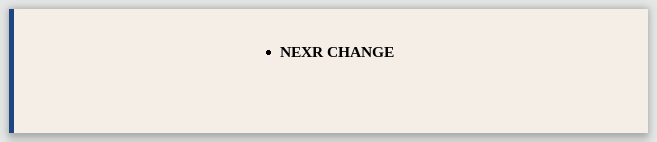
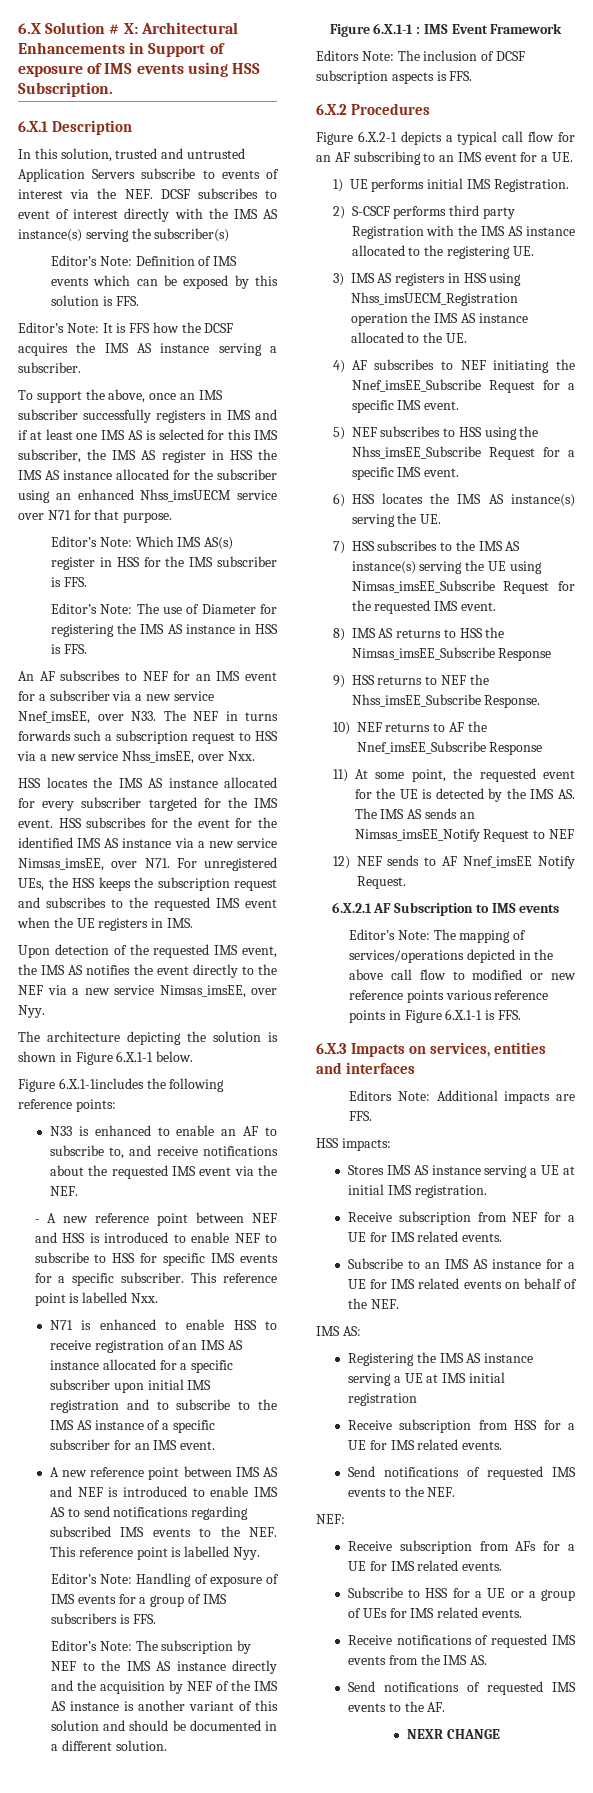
(279, 52) none -> [18,22,238,34] [18,42,225,57] [18,62,260,77] [18,82,113,97] [18,120,132,135] [18,148,245,162] [18,168,279,182] [18,188,277,199] [18,208,278,222] [18,228,230,242] [51,255,238,266] [51,275,278,289] [51,295,139,306] [18,322,234,333] [18,342,277,356] [18,362,81,373] [18,389,223,403] [18,409,277,423] [18,429,278,440] [18,449,277,463] [18,469,277,480] [18,489,277,503] [18,509,173,523] [51,536,234,550] [51,556,277,570] [51,577,87,587] [51,603,277,614] [51,623,278,637] [51,644,87,654] [18,670,277,681] [18,690,214,701] [18,710,278,724] [18,730,278,744] [17,750,255,764] [18,777,277,788] [18,797,278,811] [18,817,278,828] [18,837,277,848] [18,857,277,871] [18,877,277,891] [18,897,277,911] [17,917,193,931] [18,944,277,958] [18,964,277,978] [18,985,277,998] [18,1005,45,1018] [18,1031,278,1045] [18,1051,194,1065] [18,1078,225,1092] [18,1099,116,1112] [49,1125,277,1136] [49,1145,278,1159] [49,1165,277,1179] [49,1186,78,1196] [34,1212,277,1226] [34,1232,277,1243] [34,1252,278,1266] [34,1272,277,1286] [34,1292,158,1306] [49,1319,277,1330] [49,1340,243,1353] [49,1359,234,1373] [49,1379,212,1393] [49,1399,277,1413] [49,1420,215,1433] [49,1439,216,1450] [49,1466,278,1480] [49,1486,278,1497] [49,1506,249,1520] [49,1526,277,1537] [49,1546,260,1560] [51,1573,279,1587] [51,1594,227,1607] [51,1613,156,1624] [51,1640,252,1654] [51,1660,277,1674] [51,1680,278,1694] [51,1700,278,1711] [51,1720,277,1731] [51,1740,167,1751] [329,23,563,37] [316,50,525,61] [316,70,473,84] [316,103,430,115] [316,131,575,145] [316,151,574,165] [332,178,569,192] [332,205,515,219] [351,225,575,239] [351,245,534,259] [332,273,522,286] [350,292,518,306] [350,312,528,326] [350,332,467,343] [332,359,575,373] [351,379,575,393] [351,400,460,413] [332,426,539,440] [351,446,575,460] [351,467,460,480] [332,493,575,507] [351,513,442,527] [332,540,521,554] [351,560,542,574] [351,580,575,594] [351,600,496,614] [332,627,505,641] [351,647,552,661] [332,674,489,688] [351,694,541,708] [332,721,487,735] [356,741,543,755] [332,768,575,782] [354,788,575,802] [354,808,475,819] [354,829,574,842] [332,855,575,869] [356,876,406,889] [331,902,560,916] [349,929,527,943] [349,949,554,963] [349,969,576,980] [349,990,549,1003] [349,1009,522,1023] [316,1042,546,1057] [316,1062,415,1074] [349,1090,575,1104] [349,1111,373,1121] [316,1138,391,1151] [347,1165,575,1178] [347,1184,487,1198] [347,1211,575,1225] [347,1231,503,1242] [347,1258,575,1269] [347,1278,577,1289] [347,1298,399,1309] [316,1326,361,1336] [347,1352,534,1366] [347,1372,505,1386] [347,1393,417,1406] [347,1419,575,1433] [347,1439,503,1450] [347,1466,576,1480] [347,1486,456,1497] [316,1514,345,1524] [347,1540,575,1554] [347,1560,503,1571] [347,1587,575,1601] [347,1607,522,1618] [347,1634,576,1648] [347,1654,488,1665] [347,1681,576,1695] [347,1701,446,1712] 6.X Solution # X: Architectural Enhancements in Support of exposure of IMS events using HSS Subscription. // 6.X.1 Description // In this solution, trusted and untrusted Application Servers subscribe to events of interest via the NEF. DCSF subscribes to event of interest directly with the IMS AS instance(s) serving the subscriber(s) // Editor’s Note: Definition of IMS events which can be exposed by this solution is FFS. // Editor’s Note: It is FFS how the DCSF acquires the IMS AS instance serving a subscriber. // To support the above, once an IMS subscriber successfully registers in IMS and if at least one IMS AS is selected for this IMS subscriber, the IMS AS register in HSS the IMS AS instance allocated for the subscriber using an enhanced Nhss_imsUECM service over N71 for that purpose. // Editor’s Note: Which IMS AS(s) register in HSS for the IMS subscriber is FFS. // Editor’s Note: The use of Diameter for registering the IMS AS instance in HSS is FFS. // An AF subscribes to NEF for an IMS event for a subscriber via a new service Nnef_imsEE, over N33. The NEF in turns forwards such a subscription request to HSS via a new service Nhss_imsEE, over Nxx. // HSS locates the IMS AS instance allocated for every subscriber targeted for the IMS event. HSS subscribes for the event for the identified IMS AS instance via a new service Nimsas_imsEE, over N71. For unregistered UEs, the HSS keeps the subscription request and subscribes to the requested IMS event when the UE registers in IMS. // Upon detection of the requested IMS event, the IMS AS notifies the event directly to the NEF via a new service Nimsas_imsEE, over Nyy. // The architecture depicting the solution is shown in Figure 6.X.1-1 below. // Figure 6.X.1-1includes the following reference points: // N33 is enhanced to enable an AF to subscribe to, and receive notifications about the requested IMS event via the NEF. // - A new reference point between NEF and HSS is introduced to enable NEF to subscribe to HSS for specific IMS events for a specific subscriber. This reference point is labelled Nxx. // N71 is enhanced to enable HSS to receive registration of an IMS AS instance allocated for a specific subscriber upon initial IMS registration and to subscribe to the IMS AS instance of a specific subscriber for an IMS event. // A new reference point between IMS AS and NEF is introduced to enable IMS AS to send notifications regarding subscribed IMS events to the NEF. This reference point is labelled Nyy. // Editor’s Note: Handling of exposure of IMS events for a group of IMS subscribers is FFS. // Editor’s Note: The subscription by NEF to the IMS AS instance directly and the acquisition by NEF of the IMS AS instance is another variant of this solution and should be documented in a different solution. // Figure 6.X.1-1 : IMS Event Framework // Editors Note: The inclusion of DCSF subscription aspects is FFS. // 6.X.2 Procedures // Figure 6.X.2-1 depicts a typical call flow for an AF subscribing to an IMS event for a UE. // 1) UE performs initial IMS Registration. // 2) S-CSCF performs third party Registration with the IMS AS instance allocated to the registering UE. // 3) IMS AS registers in HSS using Nhss_imsUECM_Registration operation the IMS AS instance allocated to the UE. // 4) AF subscribes to NEF initiating the Nnef_imsEE_Subscribe Request for a specific IMS event. // 5) NEF subscribes to HSS using the Nhss_imsEE_Subscribe Request for a specific IMS event. // 6) HSS locates the IMS AS instance(s) serving the UE. // 7) HSS subscribes to the IMS AS instance(s) serving the UE using Nimsas_imsEE_Subscribe Request for the requested IMS event. // 8) IMS AS returns to HSS the Nimsas_imsEE_Subscribe Response // 9) HSS returns to NEF the Nhss_imsEE_Subscribe Response. // 10) NEF returns to AF the Nnef_imsEE_Subscribe Response // 11) At some point, the requested event for the UE is detected by the IMS AS. The IMS AS sends an Nimsas_imsEE_Notify Request to NEF // 12) NEF sends to AF Nnef_imsEE Notify Request. // 6.X.2.1 AF Subscription to IMS events // Editor’s Note: The mapping of services/operations depicted in the above call flow to modified or new reference points various reference points in Figure 6.X.1-1 is FFS. // 6.X.3 Impacts on services, entities and interfaces // Editors Note: Additional impacts are FFS. // HSS impacts: // Stores IMS AS instance serving a UE at initial IMS registration. // Receive subscription from NEF for a UE for IMS related events. // Subscribe to an IMS AS instance for a UE for IMS related events on behalf of the NEF. // IMS AS: // Registering the IMS AS instance serving a UE at IMS initial registration // Receive subscription from HSS for a UE for IMS related events. // Send notifications of requested IMS events to the NEF. // NEF: // Receive subscription from AFs for a UE for IMS related events. // Subscribe to HSS for a UE or a group of UEs for IMS related events. // Receive notifications of requested IMS events from the IMS AS. // Send notifications of requested IMS events to the AF. //

